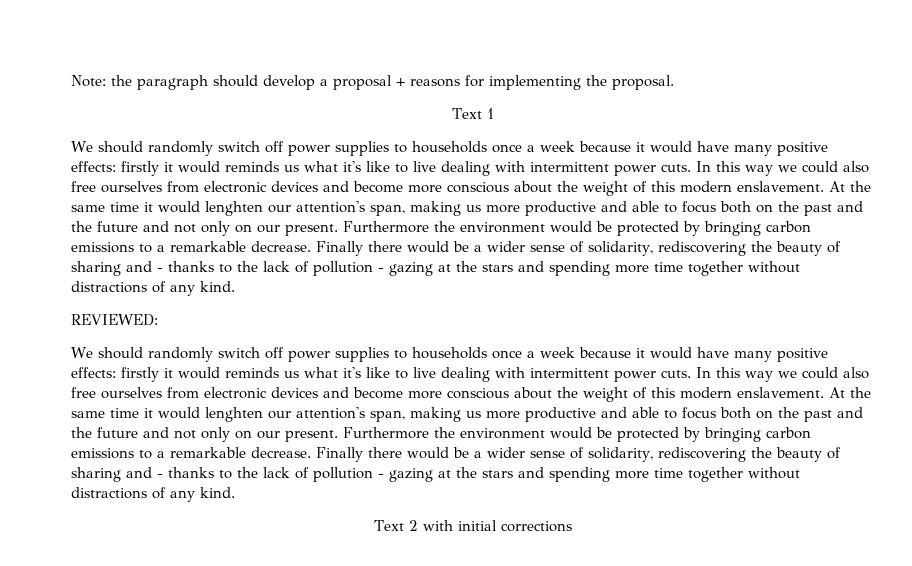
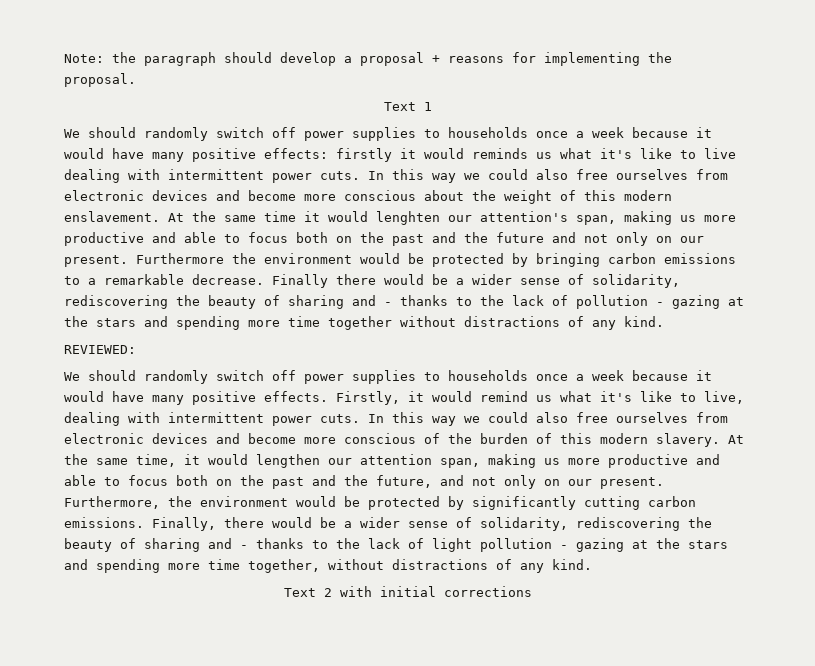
[71,367,436,382] effects: firstly it would reminds us what it's like to live -> [264,391,744,405] effects. Firstly, it would remind us what it's like to live,
[514,387,871,402] [71,407,365,422] about the weight of this modern enslavement. At the same time it would lenghten our attention's -> [424,433,744,447] [64,454,432,468] of the burden of this modern slavery. At the same time, it would lengthen our attention
[97,427,811,442] [71,447,363,462] future and not only on our present. Furthermore the environment would be protected by bringing carbon emissions to a remarkable decrease. Finally -> [376,475,664,489] [64,496,696,510] [64,517,216,531] future, and not only on our present. Furthermore, the environment would be protected by significantly cutting carbon emissions. Finally,
(309, 473) none -> [432,538,472,552] light
[688,467,743,482] together -> [248,559,320,573] together,

